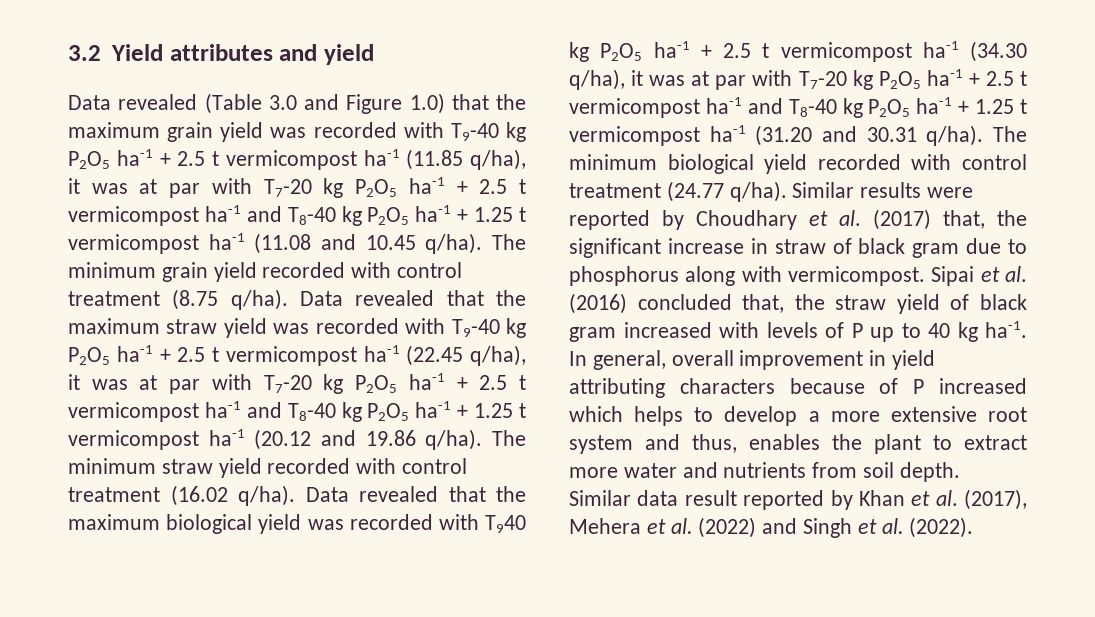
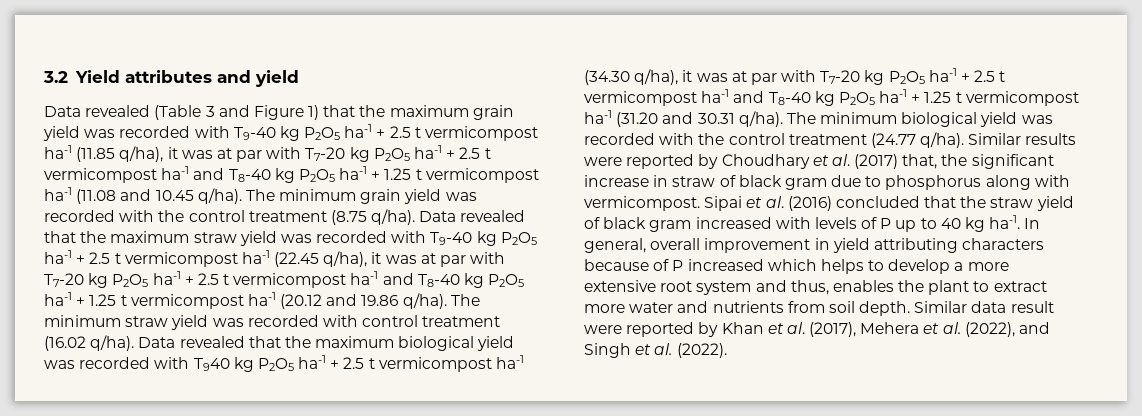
[268,95,297,110] 3.0 -> [205,106,215,117] 3
[409,93,445,114] 1.0) -> [308,105,320,120] 1)
[262,262,392,278] recorded with -> [445,192,477,201] [44,210,185,222] was recorded with the
(262, 468) none -> [212,318,244,327] was
[817,154,952,170] recorded with -> [1021,115,1053,124] [584,133,725,145] was recorded with the
[742,294,785,313] that, -> [924,196,957,208] that
(737, 498) none -> [584,325,622,334] were
[698,517,757,538] (2022) -> [964,322,1015,337] (2022),

